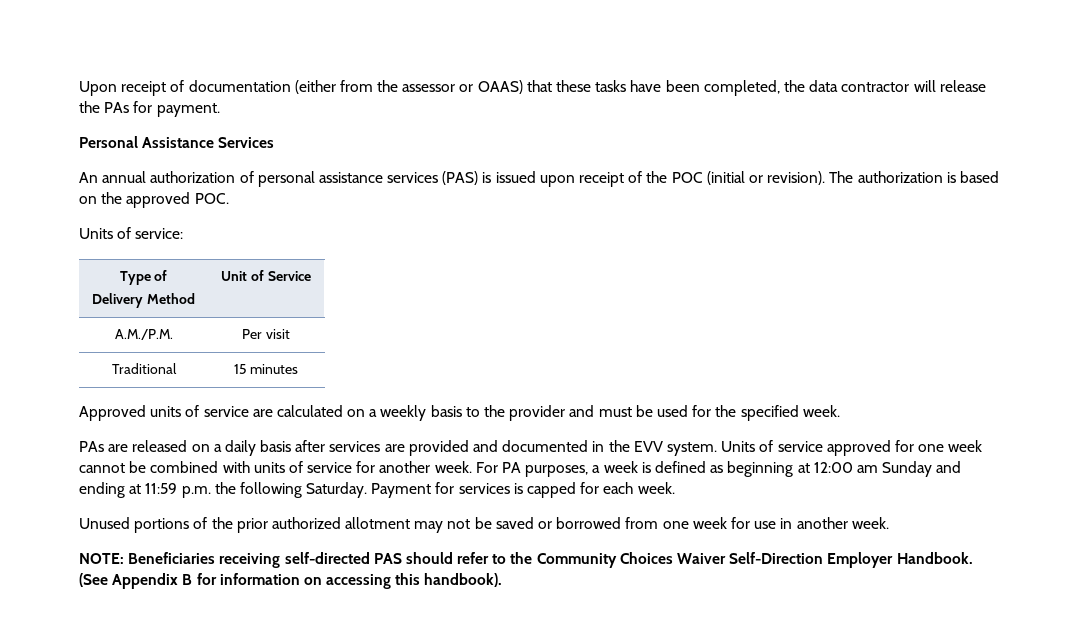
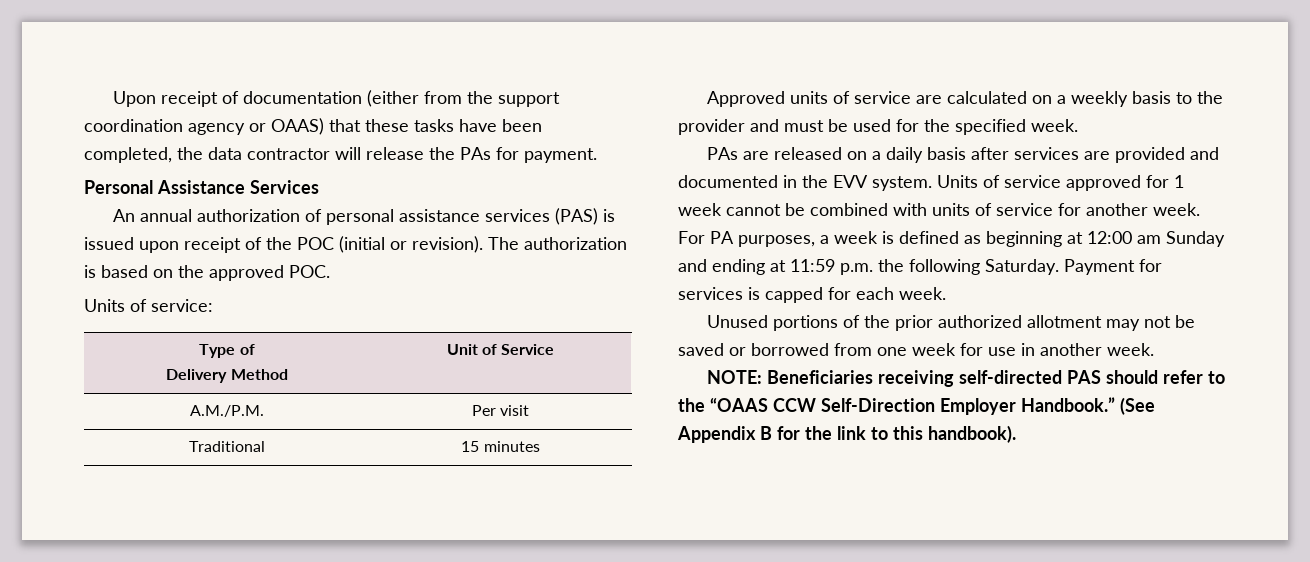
[402,84,456,92] assessor -> [498,92,561,107] [84,119,245,135] support coordination agency
[918,444,945,452] one -> [1174,175,1184,188] 1
[536,552,727,568] Community Choices Waiver -> [710,397,816,412] “OAAS CCW
[896,552,973,564] Handbook. -> [1021,397,1115,412] Handbook.”
[219,573,392,589] information on accessing -> [805,426,888,440] the link to

